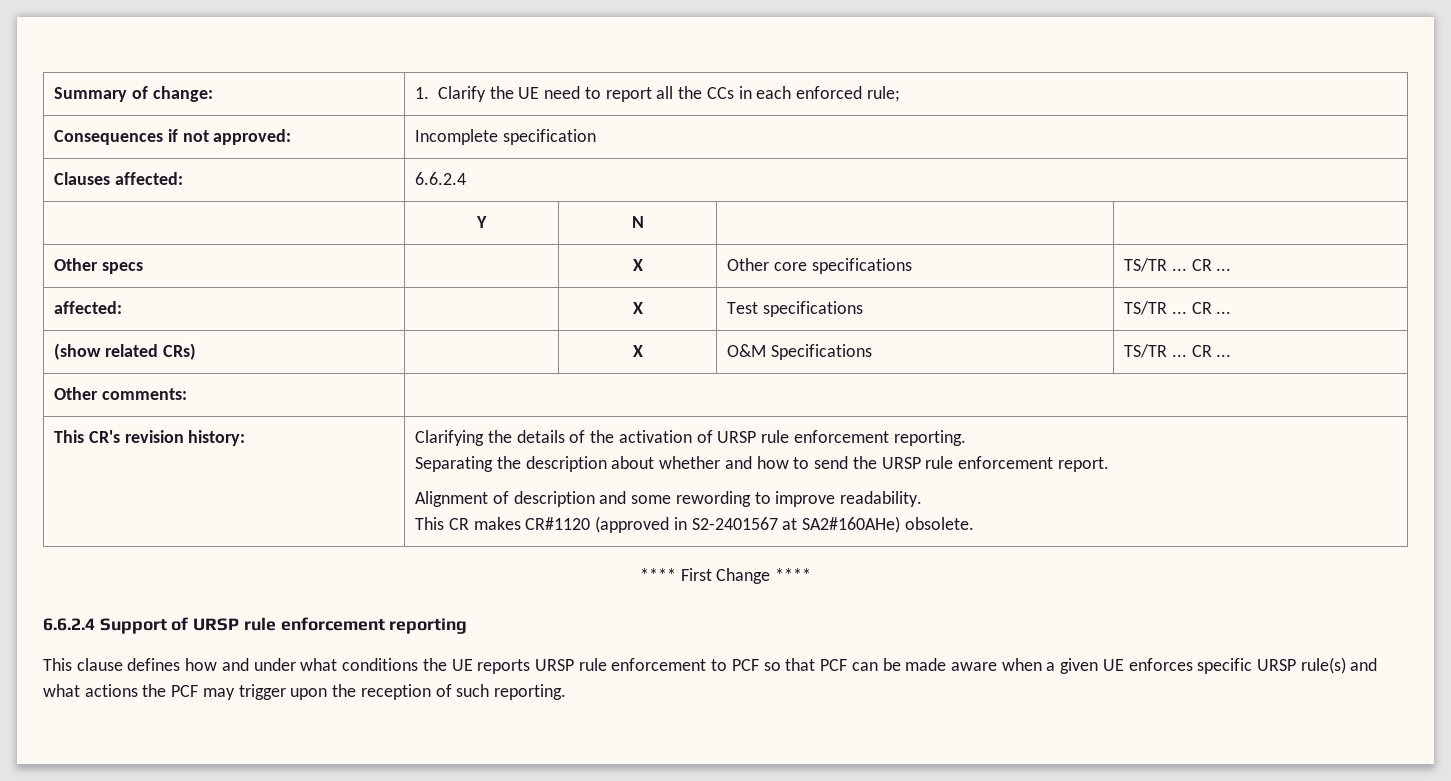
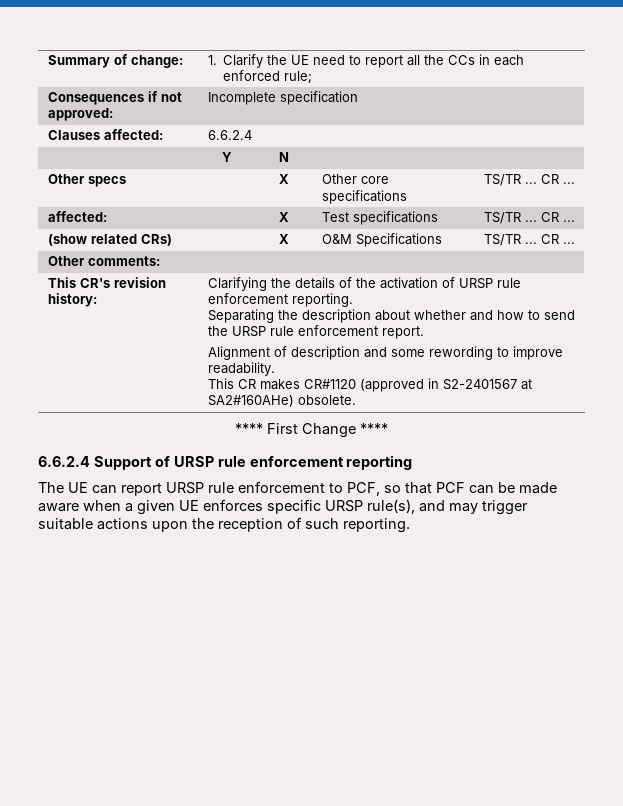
[43,658,531,674] This clause defines how and under what conditions the UE reports -> [38,482,162,496] The UE can report
[731,659,759,671] PCF -> [347,482,380,496] PCF,
[1300,657,1378,674] [43,684,286,700] rule(s) and what actions the PCF may trigger -> [367,499,528,515] [38,518,148,530] rule(s), and may trigger suitable actions

